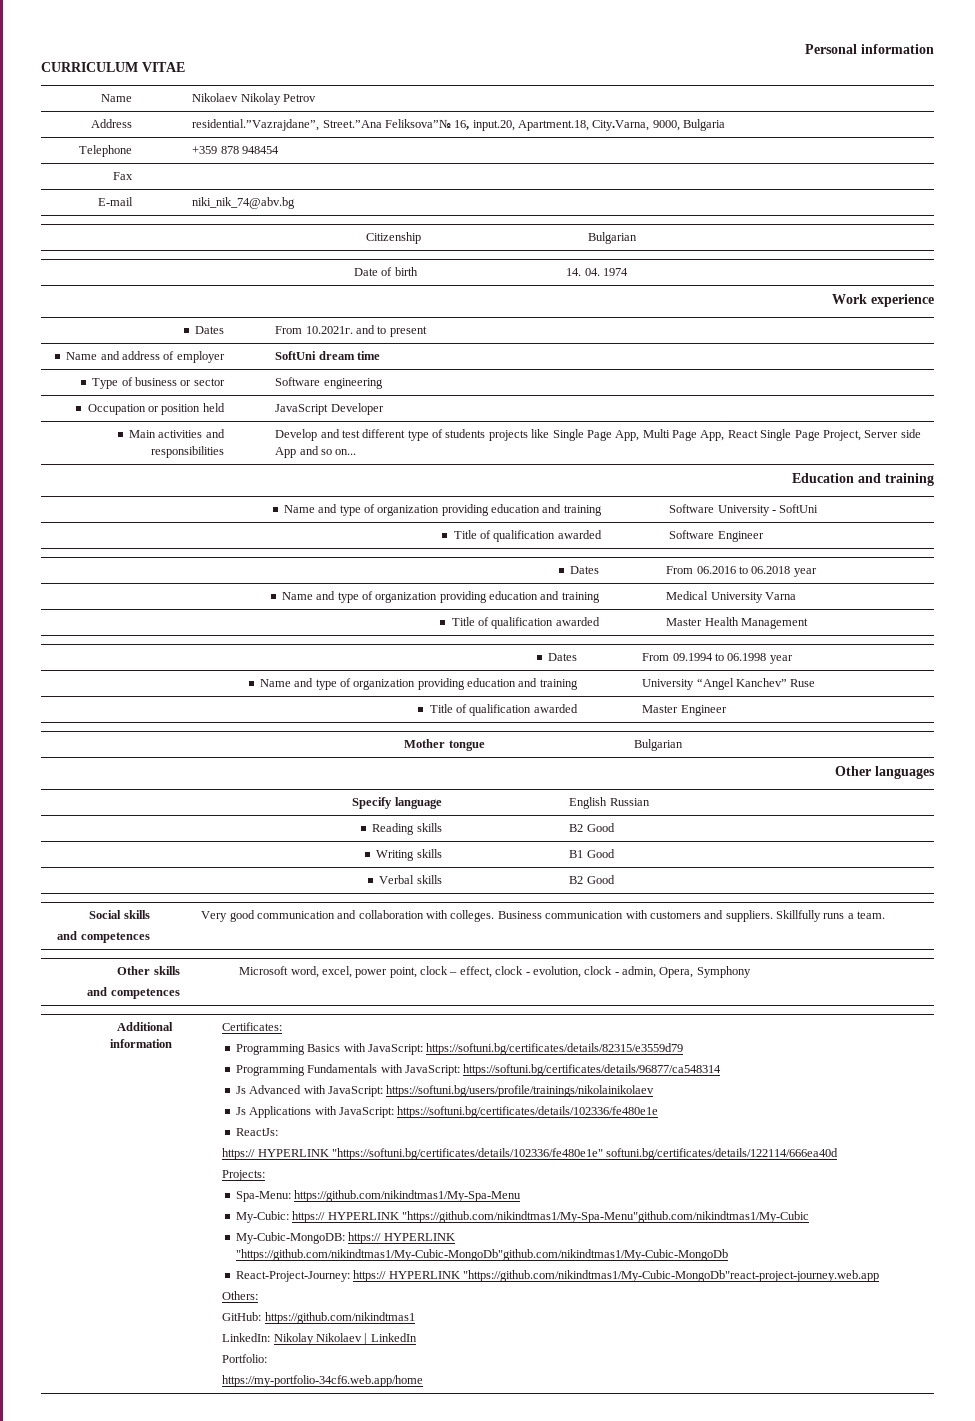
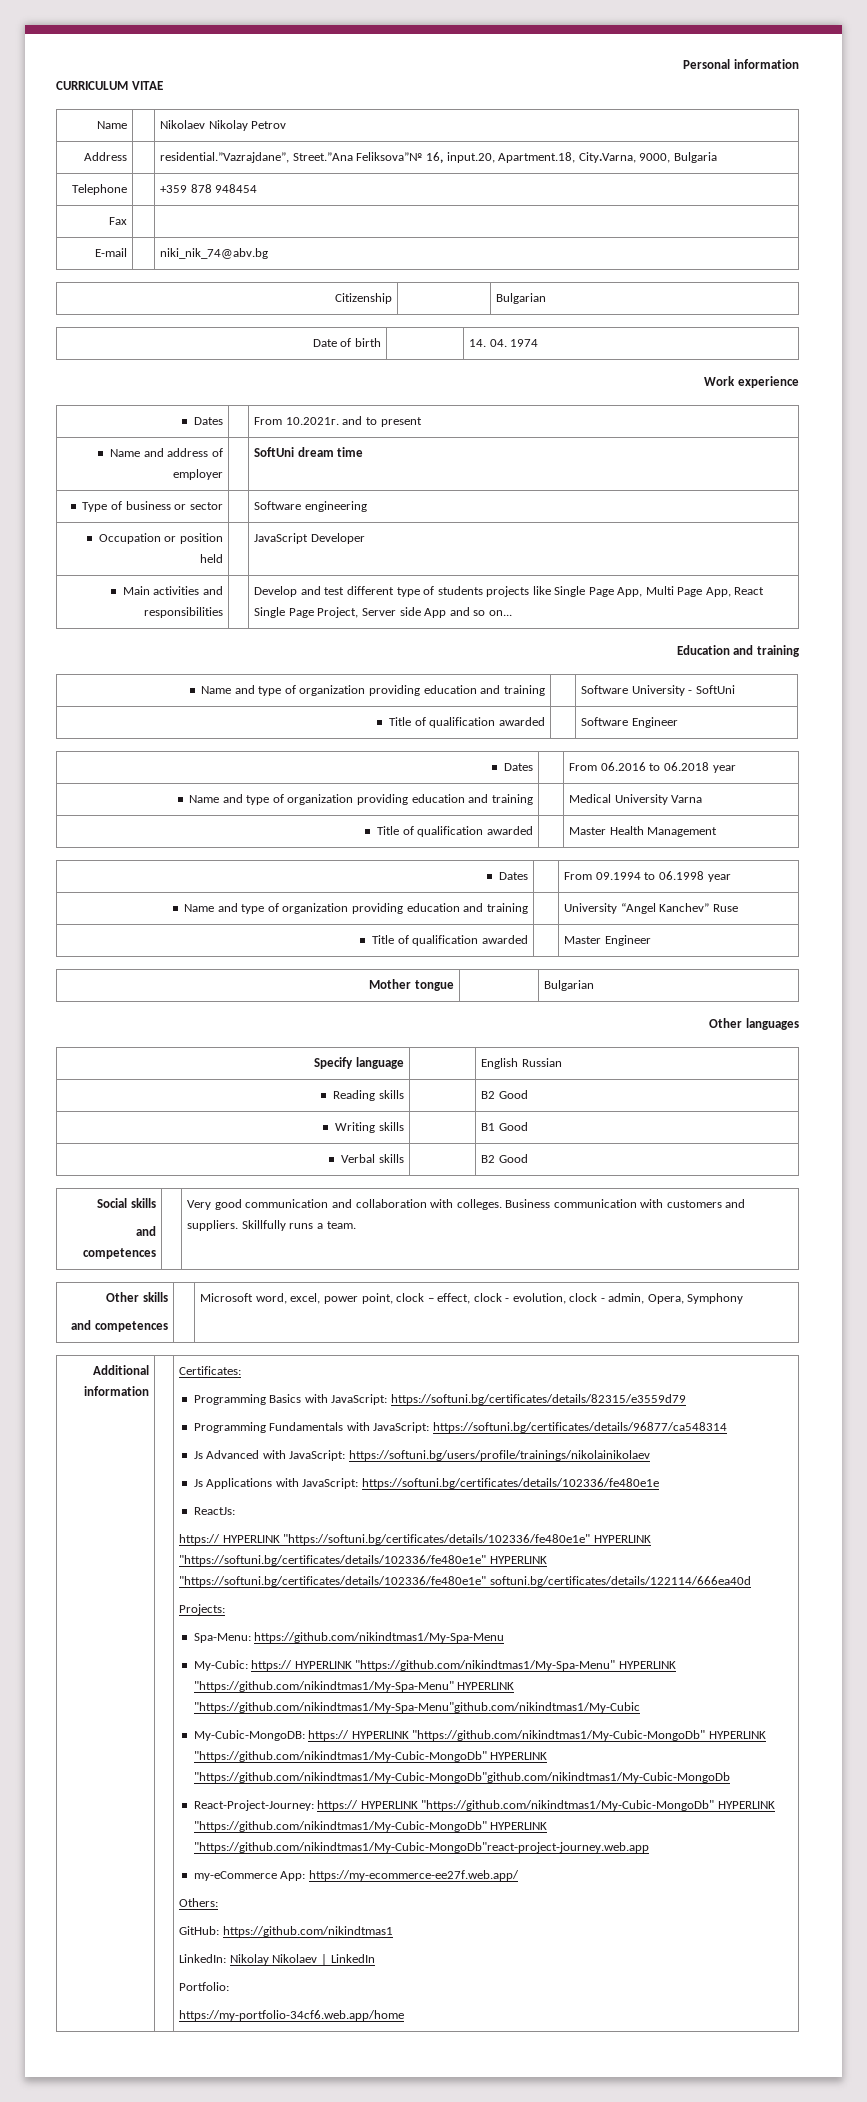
(603, 1154) none -> [594,1535,652,1543] [179,1555,547,1566] [179,1576,487,1587] HYPERLINK "https://softuni.bg/certificates/details/102336/fe480e1e" HYPERLINK "https://softuni.bg/certificates/details/102336/fe480e1e"
(399, 1216) none -> [355,1660,676,1671] [193,1681,515,1692] "https://github.com/nikindtmas1/My-Spa-Menu" HYPERLINK "https://github.com/nikindtmas1/My-Spa-Menu" HYPERLINK
(455, 1237) none -> [412,1730,766,1741] [193,1751,548,1762] "https://github.com/nikindtmas1/My-Cubic-MongoDb" HYPERLINK "https://github.com/nikindtmas1/My-Cubic-MongoDb" HYPERLINK
[463,1270,880,1282] "https://github.com/nikindtmas1/My-Cubic-MongoDb"react-project-journey.web.app -> [421,1800,775,1811] [193,1821,548,1832] [193,1842,649,1853] [193,1870,519,1881] "https://github.com/nikindtmas1/My-Cubic-MongoDb" HYPERLINK "https://github.com/nikindtmas1/My-Cubic-MongoDb" HYPERLINK "https://github.com/nikindtmas1/My-Cubic-MongoDb"react-project-journey.web.app // my-eCommerce App: https://my-ecommerce-ee27f.web.app/

